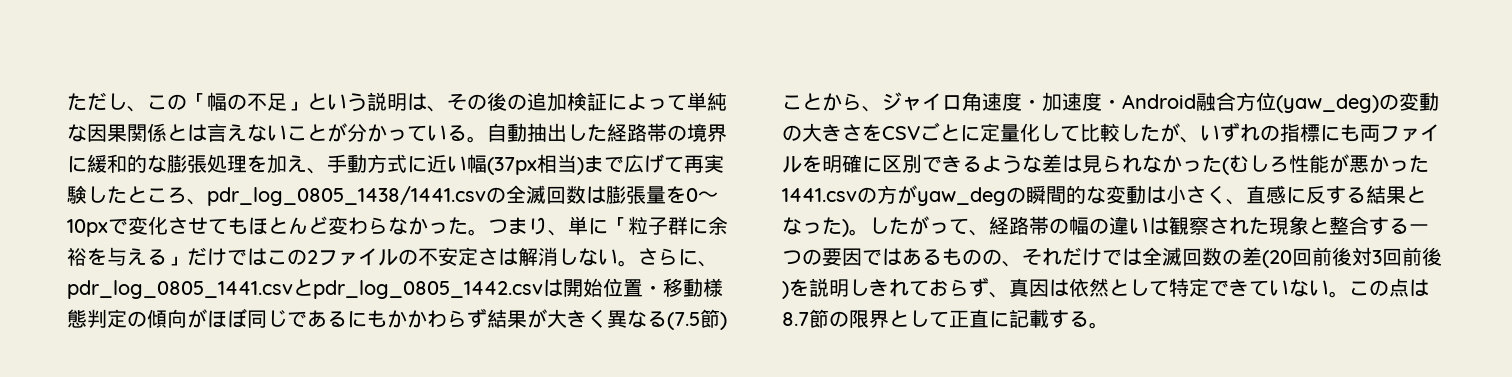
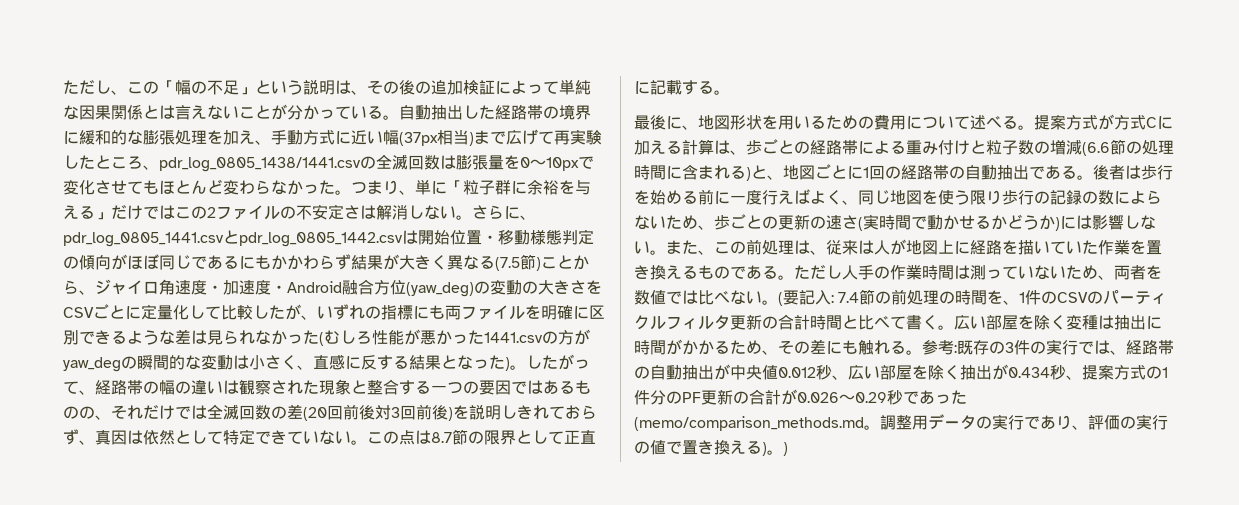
(1109, 325) none -> [634,114,1173,130] [634,139,1174,156] [634,164,1173,181] [634,189,1162,205] [634,214,1156,231] [634,239,1162,255] [634,265,1162,280] [634,289,1168,306] [634,314,1162,330] [634,339,1174,355] [634,364,1168,380] [634,389,967,405] [634,414,1168,431] [634,440,788,456] // 最後に、地図形状を用いるための費用について述べる。提案方式が方式Cに加える計算は、歩ごとの経路帯による重み付けと粒子数の増減(6.6節の処理時間に含まれる)と、地図ごとに1回の経路帯の自動抽出である。後者は歩行を始める前に一度行えばよく、同じ地図を使う限り歩行の記録の数によらないため、歩ごとの更新の速さ(実時間で動かせるかどうか)には影響しない。また、この前処理は、従来は人が地図上に経路を描いていた作業を置き換えるものである。ただし人手の作業時間は測っていないため、両者を数値では比べない。(要記入: 7.4節の前処理の時間を、1件のCSVのパーティクルフィルタ更新の合計時間と比べて書く。広い部屋を除く変種は抽出に時間がかかるため、その差にも触れる。参考:既存の3件の実行では、経路帯の自動抽出が中央値0.012秒、広い部屋を除く抽出が0.434秒、提案方式の1件分のPF更新の合計が0.026〜0.29秒であった(memo/comparison_methods.md。調整用データの実行であり、評価の実行の値で置き換える)。)

